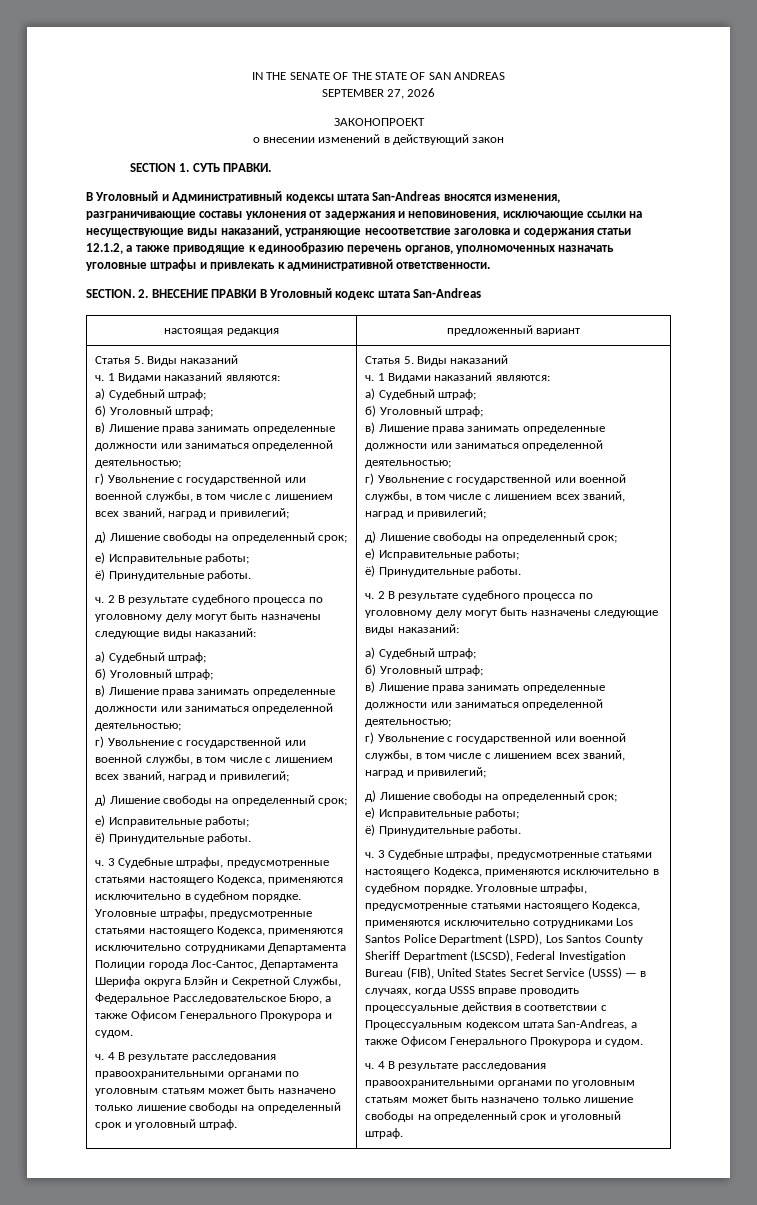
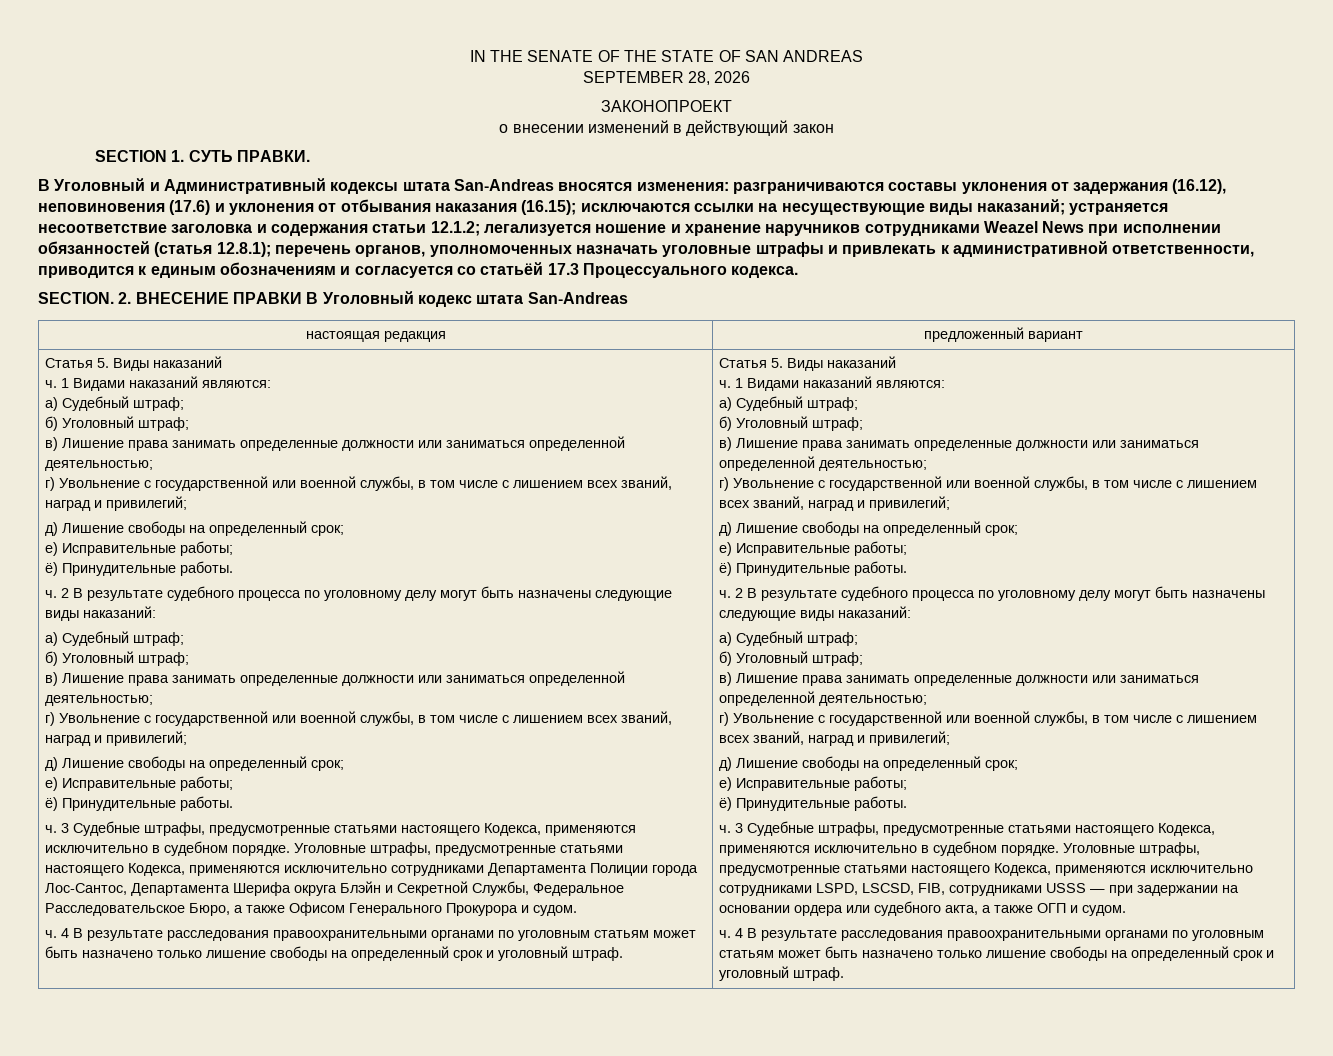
[387,89,404,99] 27, -> [688,71,711,85] 28,
[494,194,560,203] [86,211,196,220] изменения, разграничивающие -> [636,182,884,194] изменения: разграничиваются
[397,211,584,220] и неповиновения, исключающие -> [1172,179,1227,194] [38,199,690,215] (16.12), неповиновения (17.6) и уклонения от отбывания наказания (16.15); исключаются
[220,225,362,237] наказаний, устраняющие -> [977,199,1169,215] наказаний; устраняется
[86,242,344,254] 12.1.2, а также приводящие к единообразию -> [430,221,1221,236] [38,241,271,257] 12.1.2; легализуется ношение и хранение наручников сотрудниками Weazel News при исполнении обязанностей (статья 12.8.1);
[396,262,491,269] ответственности. -> [1112,245,1255,257] [38,262,799,278] ответственности, приводится к единым обозначениям и согласуется со статьёй 17.3 Процессуального кодекса.
[616,918,634,926] [365,933,643,945] [365,950,626,962] [365,967,647,979] [365,986,579,996] [365,1002,607,1013] [365,1019,637,1030] [365,1036,592,1047] Los Santos Police Department (LSPD), Los Santos County Sheriff Department (LSCSD), Federal Investigation Bureau (FIB), United States Secret Service (USSS) — в случаях, когда USSS вправе проводить процессуальные действия в соответствии с Процессуальным кодексом штата San-Andreas, а также Офисом Генерального Прокурора -> [816,883,1240,896] [719,901,1067,916] LSPD, LSCSD, FIB, сотрудниками USSS — при задержании на основании ордера или судебного акта, а также ОГП

